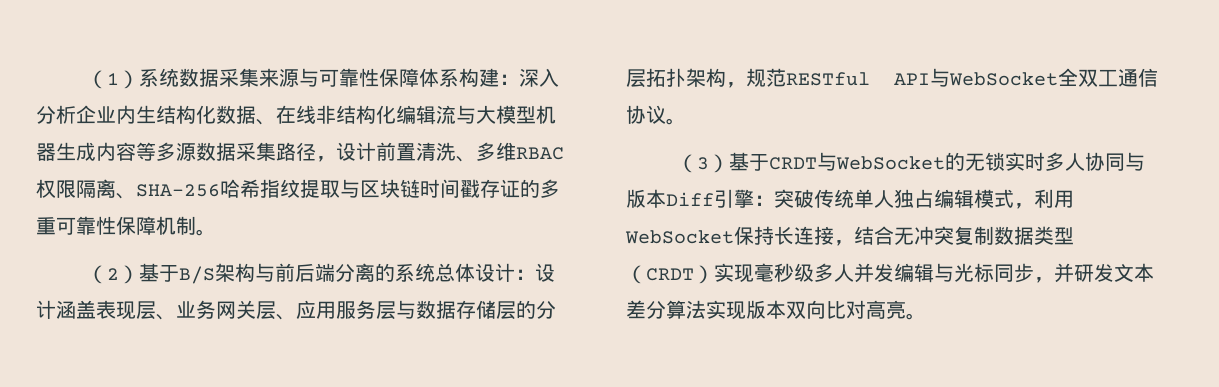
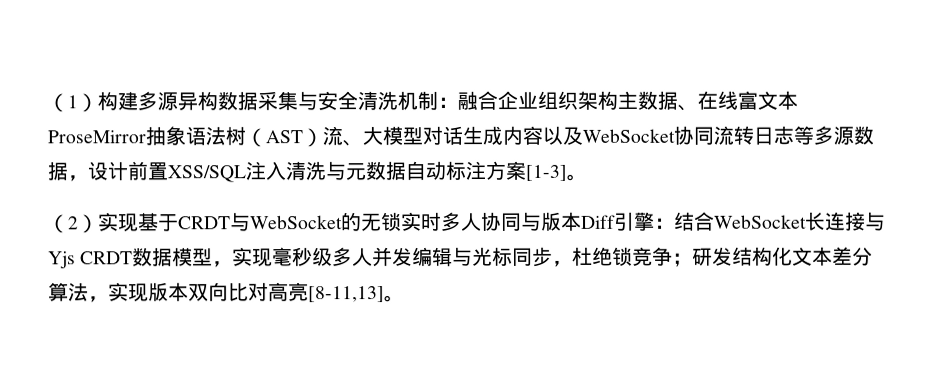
[138,68,559,87] [36,105,556,125] [36,142,136,161] 系统数据采集来源与可靠性保障体系构建：深入分析企业内生结构化数据、在线非结构化编辑流与大模型机器生成内容 -> [97,90,798,111] [47,125,794,148] 构建多源异构数据采集与安全清洗机制：融合企业组织架构主数据、在线富文本ProseMirror抽象语法树（AST）流、大模型对话生成内容以及WebSocket协同流转日志
[236,142,316,161] 采集路径 -> (68, 171) none
[416,142,564,162] [36,179,560,199] [36,216,216,236] [86,263,555,284] [36,300,556,320] [626,68,1158,88] [626,105,686,125] [676,154,729,173] 清洗、多维RBAC权限隔离、SHA-256哈希指纹提取与区块链时间戳存证的多重可靠性保障机制。 // （2）基于B/S架构与前后端分离的系统总体设计：设计涵盖表现层、业务网关层、应用服务层与数据存储层的分层拓扑架构，规范RESTful API与WebSocket全双工通信协议。 // （3） -> [167,160,587,183] [48,212,139,234] XSS/SQL注入清洗与元数据自动标注方案[1-3]。 // （2）实现
[774,189,1074,209] [625,226,1074,246] [626,265,714,284] 突破传统单人独占编辑模式，利用WebSocket保持长连接，结合无冲突复制数据类型（CRDT） -> [674,211,886,231] [48,247,234,269] 结合WebSocket长连接与Yjs CRDT数据模型，
[1054,263,1114,283] 并研发 -> [572,246,794,267] 杜绝锁竞争；研发结构化
(706, 309) none -> [88,296,109,303] ，
(906, 309) none -> [308,286,385,303] [8-11,13]

